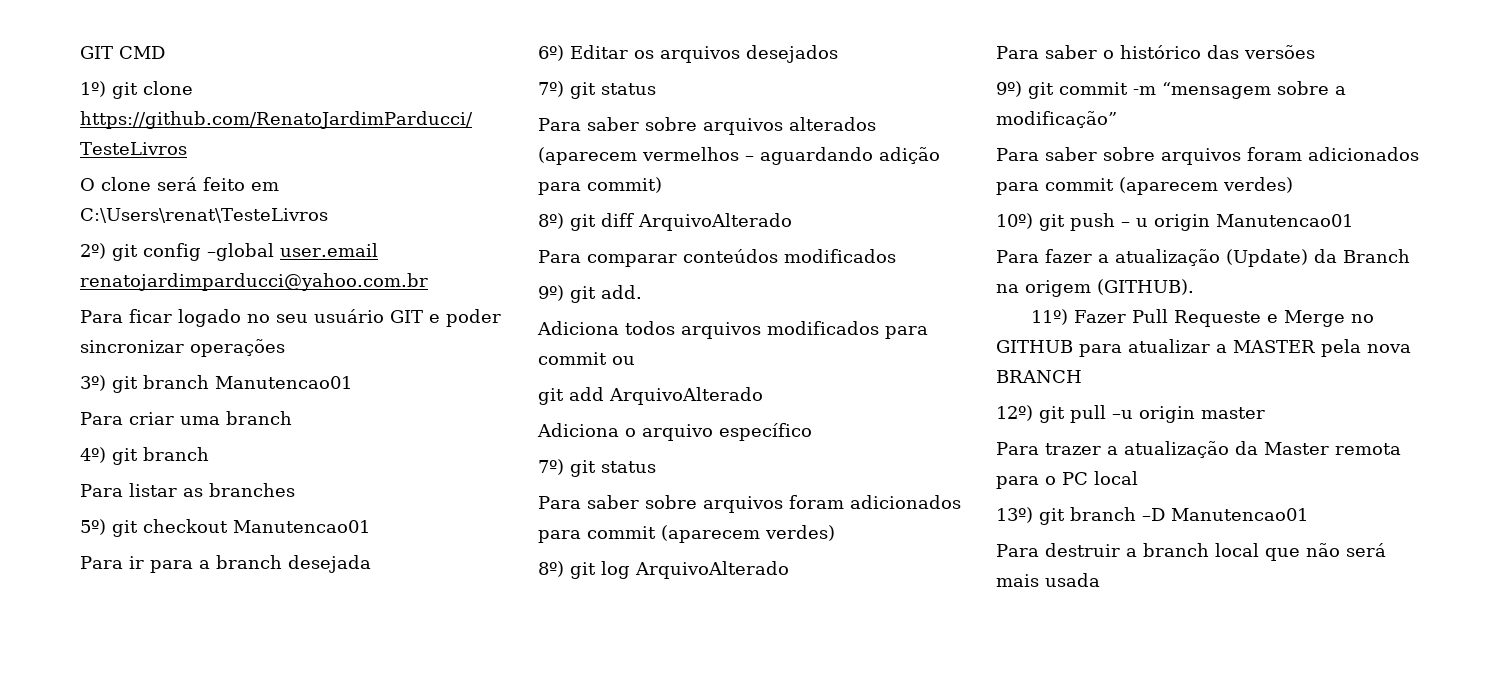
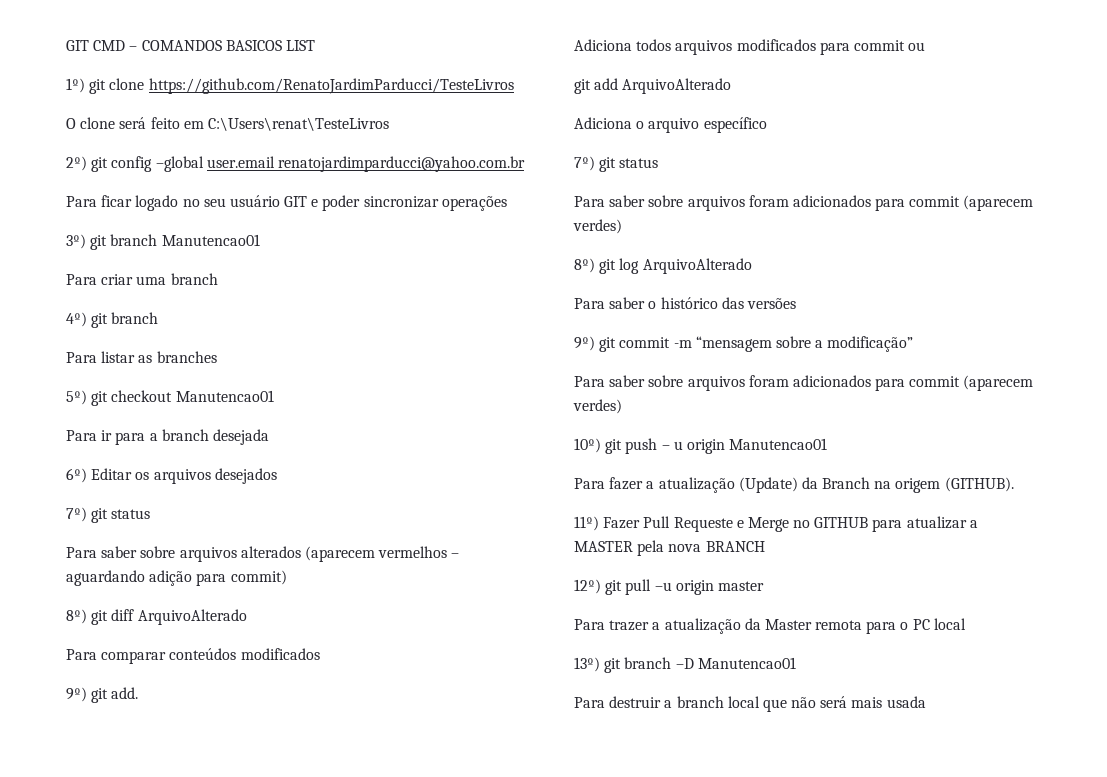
(165, 52) none -> [129,40,315,51] – COMANDOS BASICOS LIST

